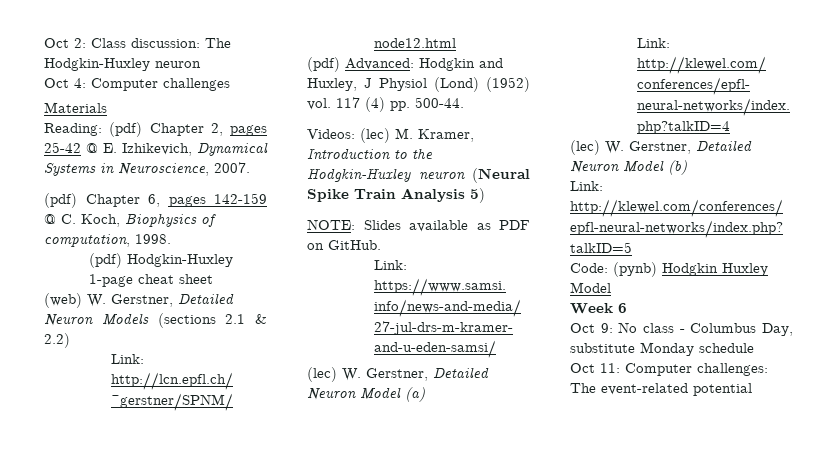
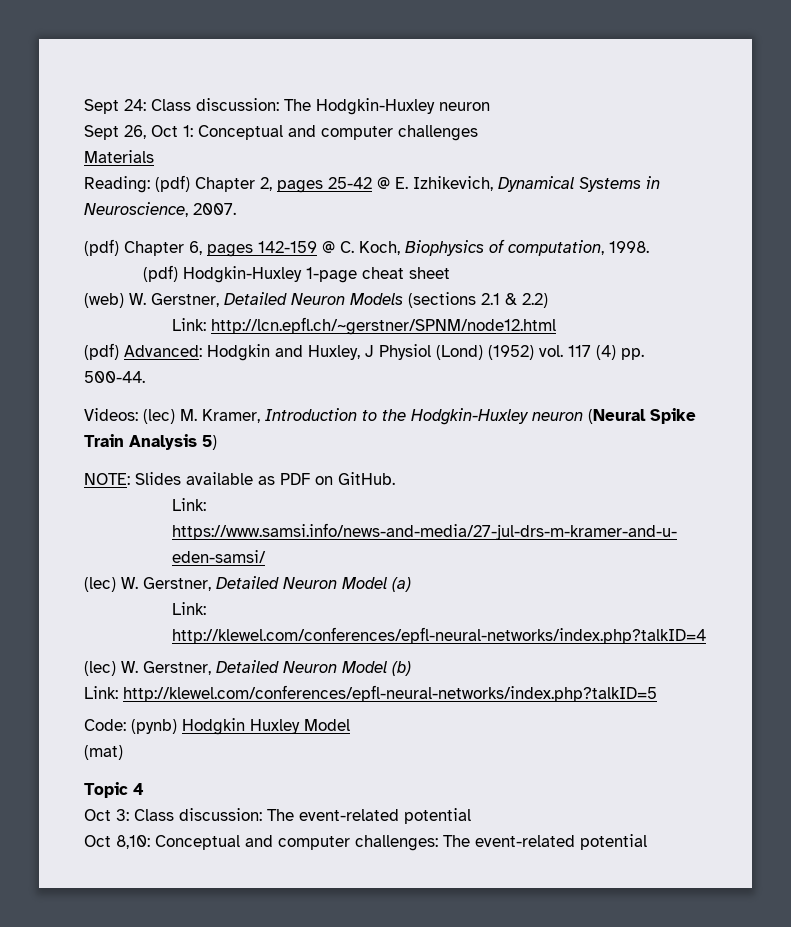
[44,38,86,48] Oct 2: -> [84,99,146,114] Sept 24:
[44,78,158,91] Oct 4: Computer -> [84,125,393,140] Sept 26, Oct 1: Conceptual and computer
[570,303,627,314] [570,322,793,336] [570,342,754,356] [570,363,692,376] Week 6 // Oct 9: No class - Columbus Day, substitute Monday schedule // Oct 11: Computer -> [84,745,123,760] [84,782,144,798] [84,808,471,824] [84,835,350,850] (mat) // Topic 4 // Oct 3: Class discussion: The event-related potential // Oct 8,10: Conceptual and computer

